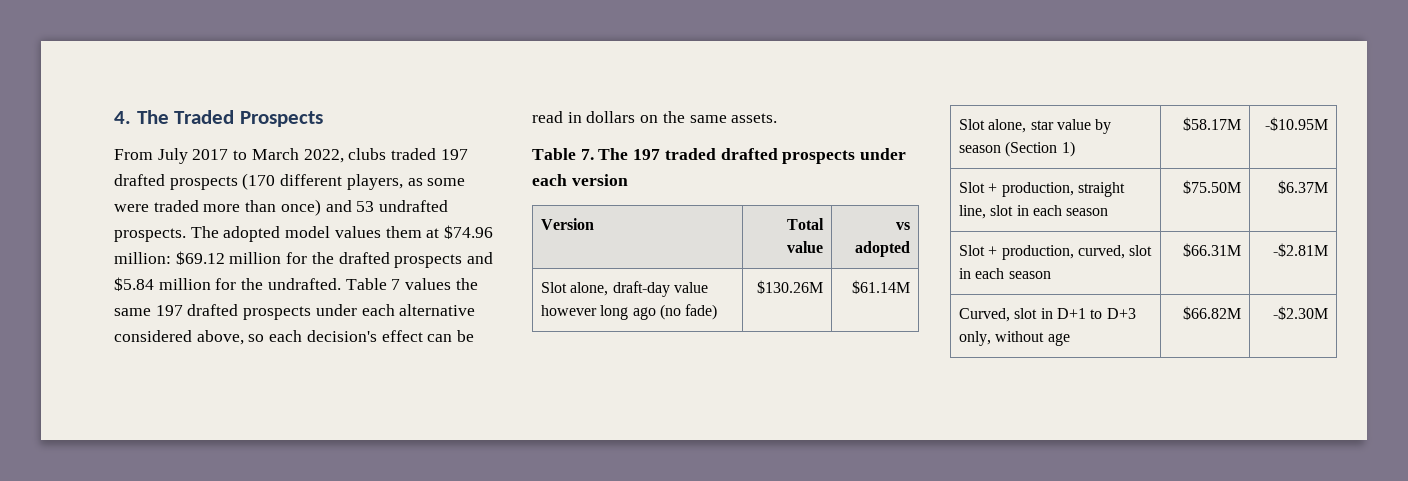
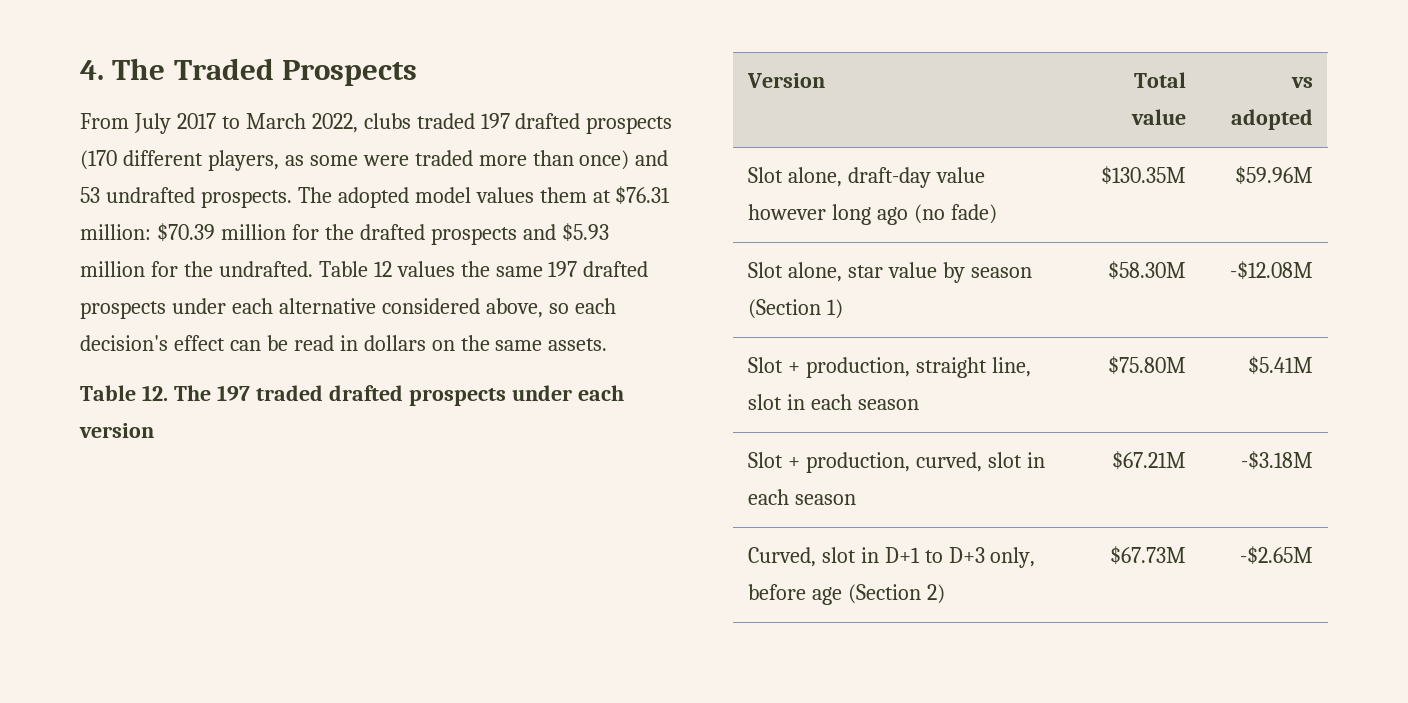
[444,225,494,239] [114,251,225,265] $74.96 million: $69.12 -> [615,186,671,205] [80,223,215,242] $76.31 million: $70.39
[114,277,154,291] $5.84 -> [561,223,609,242] $5.93
[391,279,401,290] 7 -> [373,261,392,277] 12
[580,149,594,160] 7. -> [141,385,168,401] 12.
[757,280,824,294] [852,280,911,294] $130.26M | $61.14M -> [1101,166,1187,185] [1235,166,1314,185] $130.35M | $59.96M
[1183,117,1242,131] [1265,117,1329,131] $58.17M | -$10.95M -> [1108,261,1187,280] [1230,261,1314,280] $58.30M | -$12.08M
[1183,180,1242,194] [1278,180,1329,194] $75.50M | $6.37M -> [1108,356,1187,375] [1248,356,1314,375] $75.80M | $5.41M
[1183,243,1242,257] [1273,243,1329,257] $66.31M | -$2.81M -> [1112,451,1187,470] [1241,451,1314,470] $67.21M | -$3.18M
[995,331,1045,342] without -> [747,584,806,600] before
[1183,306,1242,320] [1273,306,1329,320] | $66.82M | -$2.30M -> [847,584,945,604] [1110,546,1187,565] [1240,546,1314,565] (Section 2) | $67.73M | -$2.65M

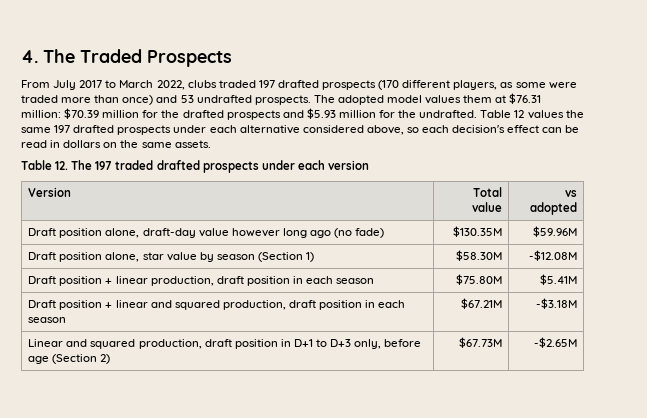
[747,167,783,183] Slot -> [28,228,103,238] Draft position
[747,262,783,278] Slot -> [28,252,103,262] Draft position
[747,357,1031,378] [747,394,782,410] Slot + production, straight line, slot -> [28,276,290,286] Draft position + linear production, draft position
[747,452,1022,473] Slot + production, curved, slot -> [28,300,363,310] Draft position + linear and squared production, draft position
[747,547,856,567] Curved, slot -> [28,339,278,349] Linear and squared production, draft position

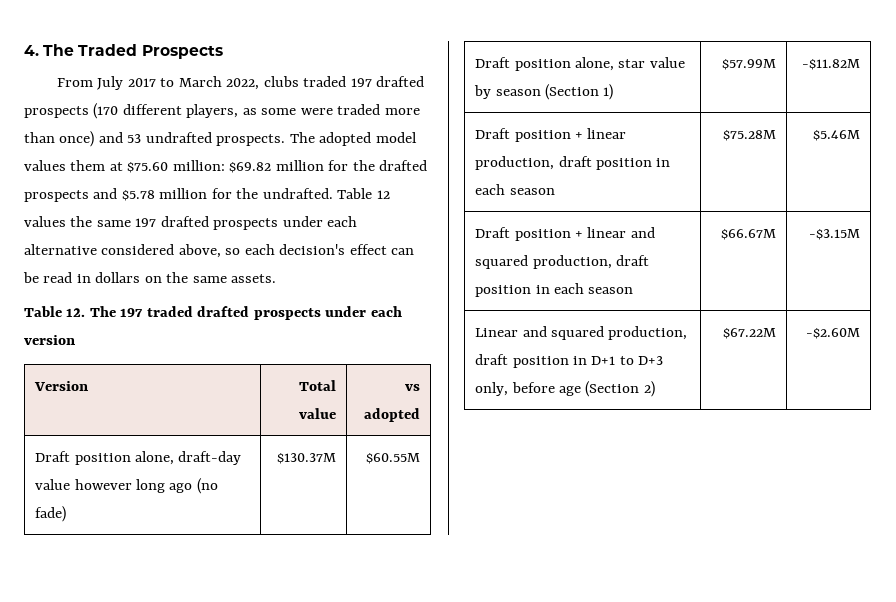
[509,93,542,104] [21,108,100,119] $76.31 million: $70.39 -> [127,160,272,173] $75.60 million: $69.82
[306,108,336,119] $5.93 -> [121,190,155,201] $5.78
[452,226,502,237] [532,226,577,237] $130.35M | $59.96M -> [276,453,336,464] [365,453,420,464] $130.37M | $60.55M
[455,250,502,261] [528,250,577,261] $58.30M | -$12.08M -> [721,59,776,70] [801,59,860,70] $57.99M | -$11.82M
[455,274,502,285] [539,274,577,285] $75.80M | $5.41M -> [722,130,776,141] [812,130,860,141] $75.28M | $5.46M
[460,298,502,309] [535,298,577,309] $67.21M | -$3.18M -> [720,229,776,240] [808,229,860,240] $66.67M | -$3.15M
[458,337,502,348] [533,337,577,348] $67.73M | -$2.65M -> [722,328,776,339] [805,328,860,339] $67.22M | -$2.60M

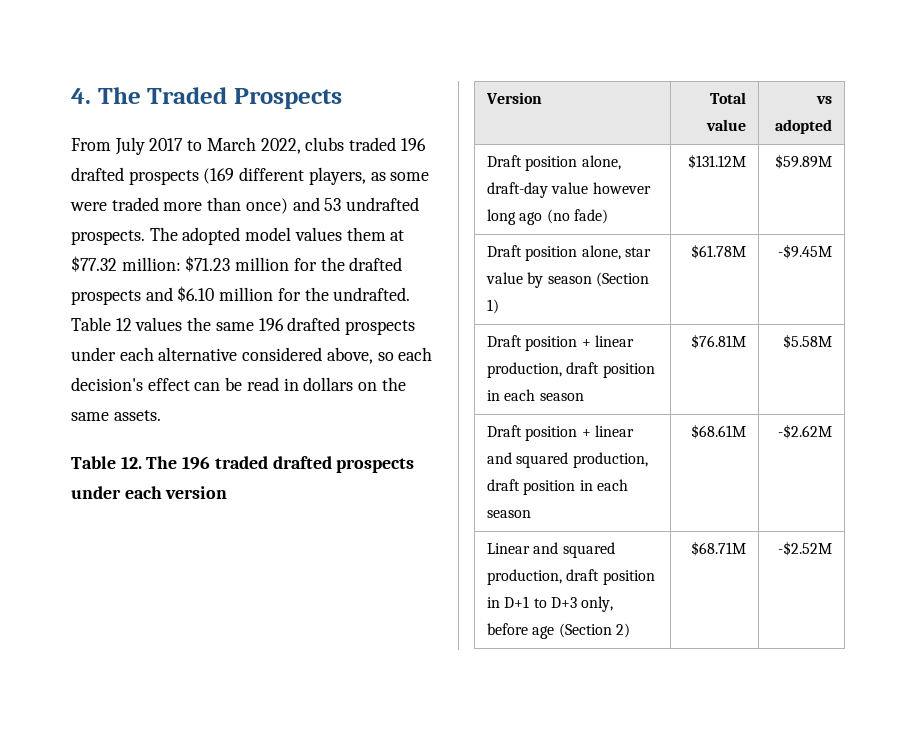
[350,76,424,87] [24,103,119,119] 197 drafted prospects (170 -> [400,138,426,151] [71,167,235,185] 196 drafted prospects (169
[127,160,272,173] $75.60 million: $69.82 -> [71,256,231,272] $77.32 million: $71.23
[121,190,155,201] $5.78 -> [177,286,215,302] $6.10
[135,218,157,227] 197 -> [258,318,284,331] 196
[120,308,144,317] 197 -> [182,456,211,470] 196
[276,453,336,464] [365,453,420,464] $130.37M | $60.55M -> [688,154,747,169] [775,154,833,169] $131.12M | $59.89M
[721,59,776,70] [801,59,860,70] $57.99M | -$11.82M -> [691,244,747,259] [778,244,833,259] $61.78M | -$9.45M
[722,130,776,141] [812,130,860,141] $75.28M | $5.46M -> [691,334,747,349] [783,334,833,349] $76.81M | $5.58M
[720,229,776,240] [808,229,860,240] $66.67M | -$3.15M -> [691,424,747,439] [778,424,833,439] $68.61M | -$2.62M
[722,328,776,339] [805,328,860,339] $67.22M | -$2.60M -> [691,541,747,556] [778,541,833,556] $68.71M | -$2.52M

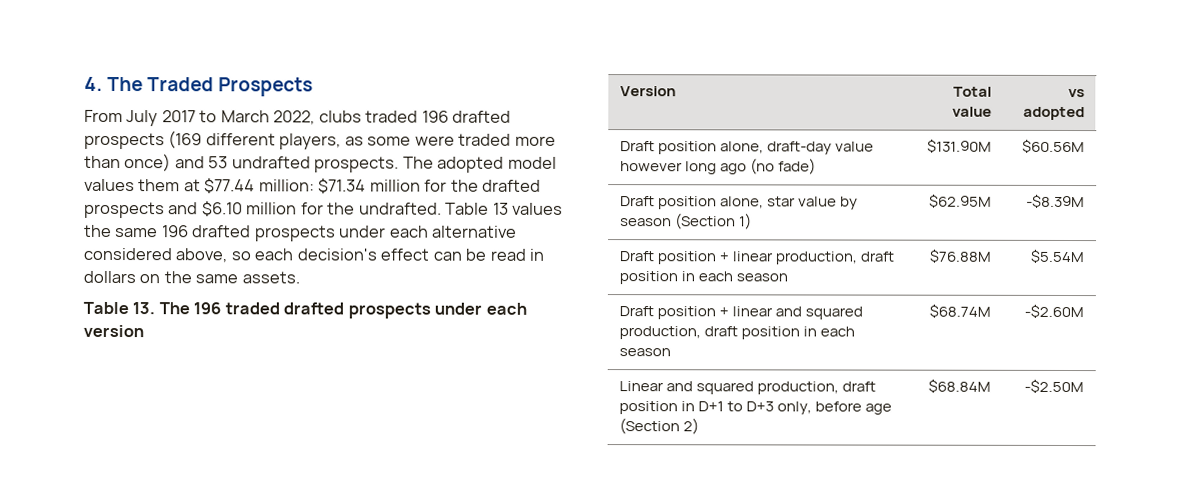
[71,256,231,272] $77.32 million: $71.23 -> [204,178,367,194] $77.44 million: $71.34
[115,318,132,331] 12 -> [492,202,509,215] 13
[120,456,142,469] 12. -> [132,302,156,315] 13.
[688,154,747,169] [775,154,833,169] $131.12M | $59.89M -> [927,138,993,153] [1022,138,1086,154] $131.90M | $60.56M
[691,244,747,259] [778,244,833,259] $61.78M | -$9.45M -> [929,193,993,208] [1026,193,1086,209] $62.95M | -$8.39M
[691,334,747,349] [783,334,833,349] $76.81M | $5.58M -> [929,248,993,263] [1030,248,1086,264] $76.88M | $5.54M
[691,424,747,439] [778,424,833,439] $68.61M | -$2.62M -> [929,303,992,318] [1024,303,1085,319] $68.74M | -$2.60M
[691,541,747,556] [778,541,833,556] $68.71M | -$2.52M -> [928,378,992,393] [1024,378,1085,394] $68.84M | -$2.50M

